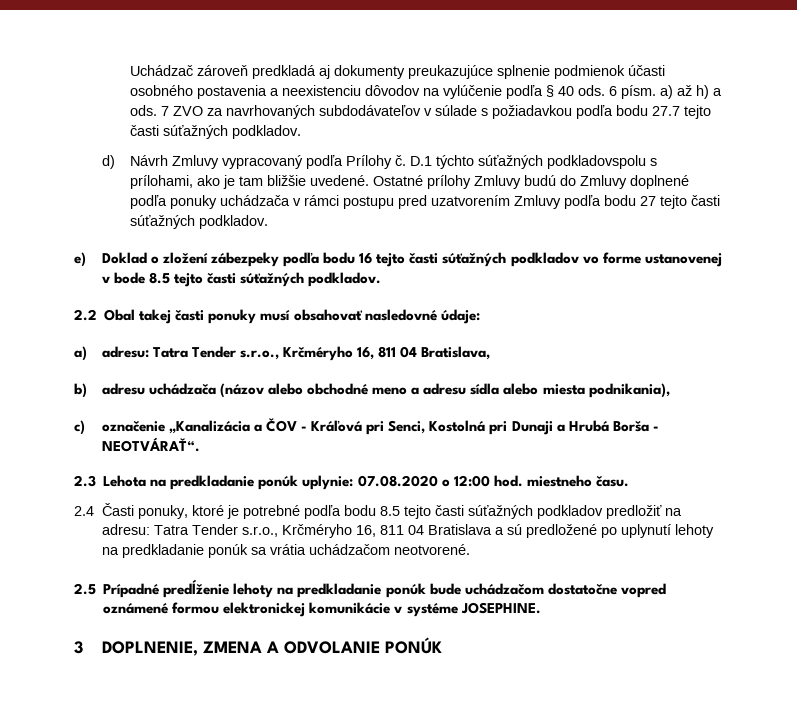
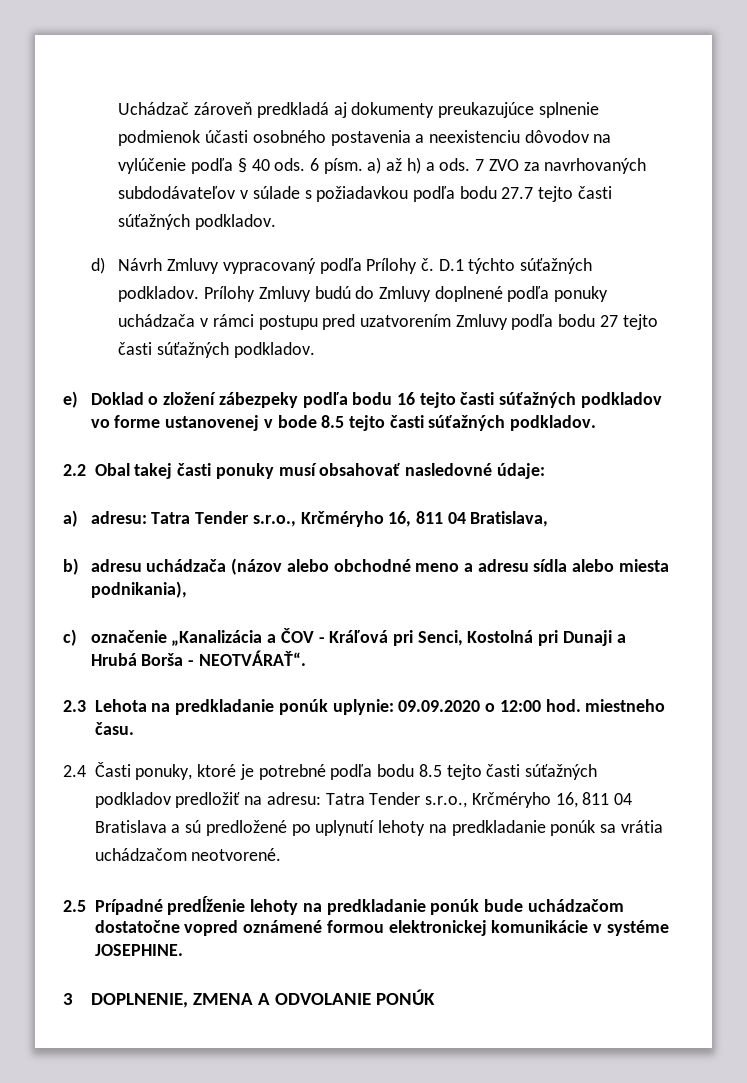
[547,155,658,169] [130,175,472,189] podkladovspolu s prílohami, ako je tam bližšie uvedené. Ostatné prílohy -> [118,286,256,302] podkladov. Prílohy
[357,475,438,487] 07.08.2020 -> [398,700,481,712] 09.09.2020

